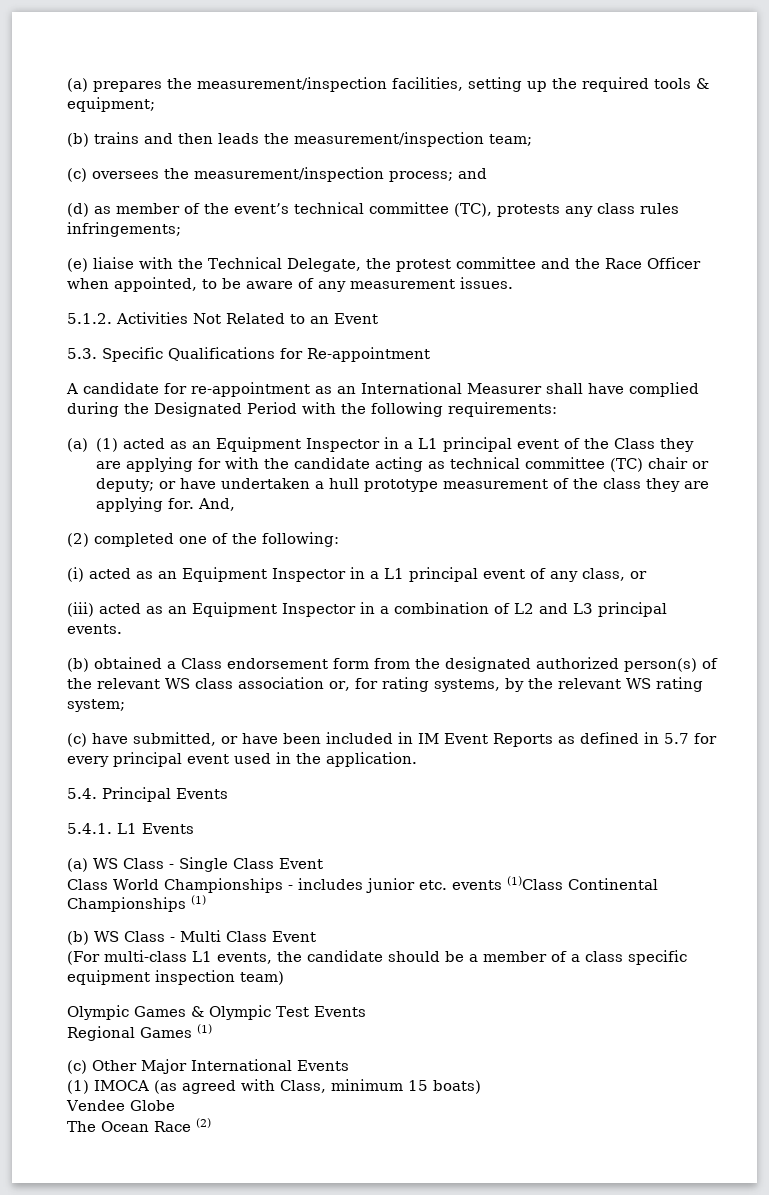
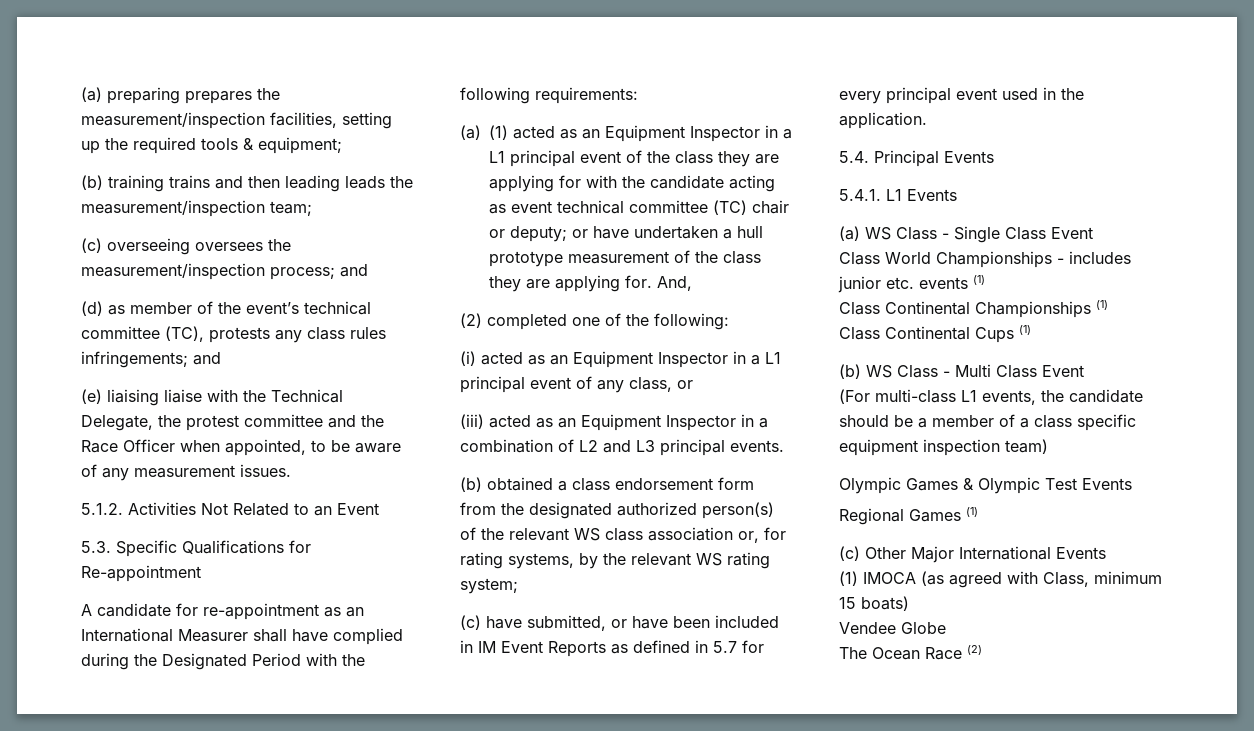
[67,78,88,92] (a) -> [81,87,180,104] (a) preparing
(89, 140) none -> [108,175,164,192] training
(213, 138) none -> [285,175,340,192] leading
(87, 175) none -> [107,238,190,255] overseeing
(181, 229) none -> [193,352,221,365] and
(88, 265) none -> [107,389,159,406] liaising
[613,438,655,449] Class -> [675,151,713,164] class
(445, 465) none -> [511,201,552,213] event
[181,658,222,669] Class -> [572,478,610,491] class
[506,876,563,890] (1)Class -> [973,275,985,285] [839,302,880,315] (1) // Class
(206, 900) none -> [839,325,1031,343] // Class Continental Cups (1)

